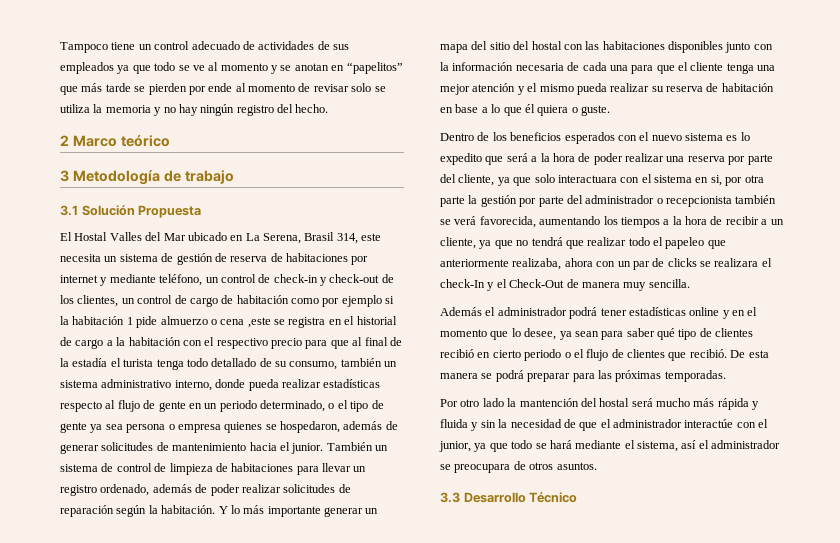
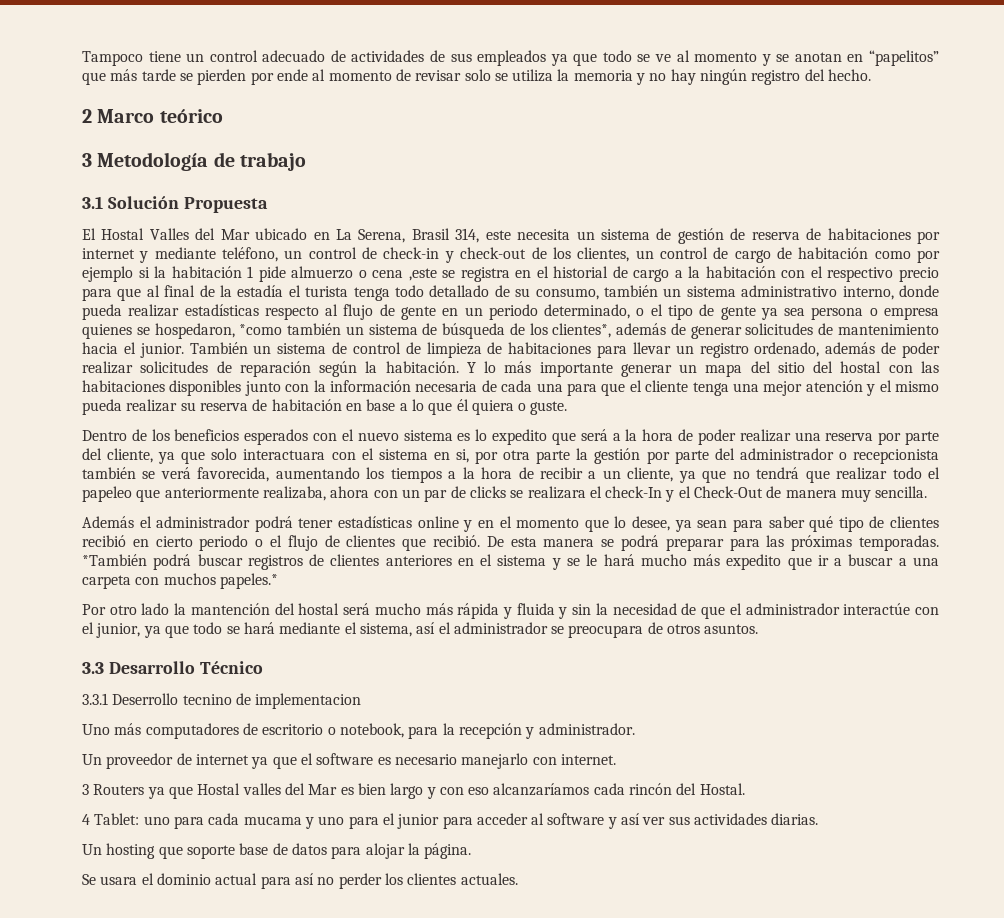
(340, 427) none -> [239,323,612,339] *como también un sistema de búsqueda de los clientes*,
(726, 376) none -> [82,554,939,570] [82,573,278,589] *También podrá buscar registros de clientes anteriores en el sistema y se le hará mucho más expedito que ir a buscar a una carpeta con muchos papeles.*
(578, 497) none -> [82,693,362,709] [82,723,635,739] [82,753,616,769] [82,783,745,799] [82,813,819,829] [82,843,472,859] [82,873,518,889] // 3.3.1 Deserrollo tecnino de implementacion // Uno más computadores de escritorio o notebook, para la recepción y administrador. // Un proveedor de internet ya que el software es necesario manejarlo con internet. // 3 Routers ya que Hostal valles del Mar es bien largo y con eso alcanzaríamos cada rincón del Hostal. // 4 Tablet: uno para cada mucama y uno para el junior para acceder al software y así ver sus actividades diarias. // Un hosting que soporte base de datos para alojar la página. // Se usara el dominio actual para así no perder los clientes actuales.

